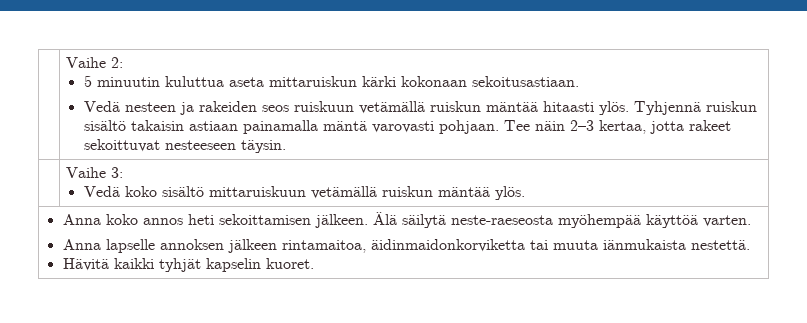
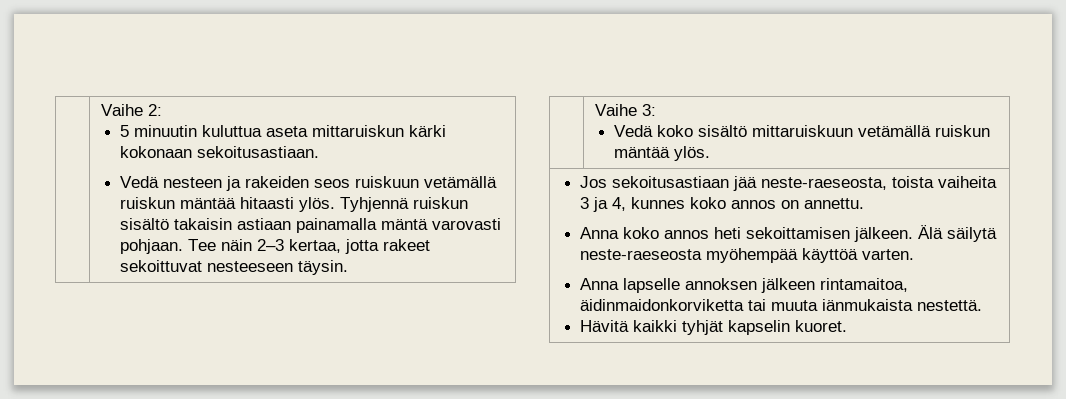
(525, 193) none -> [580,176,998,191] [580,197,865,212] Jos sekoitusastiaan jää neste-raeseosta, toista vaiheita 3 ja 4, kunnes koko annos on annettu. //

